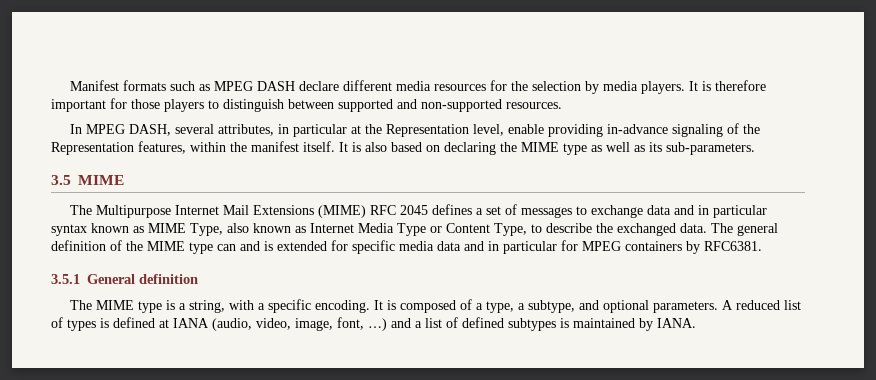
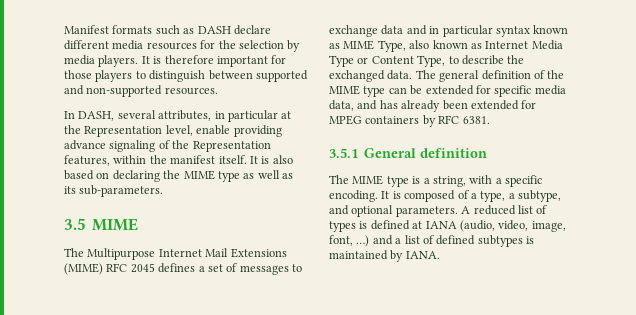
[213,81,253,91] MPEG -> (195, 31) none
[85,124,125,134] MPEG -> (75, 115) none
[606,124,668,134] in-advance -> [64,140,106,150] advance
[240,241,273,251] and is -> [410,85,423,95] be
[437,241,557,254] data and in particular -> [329,100,519,112] data, and has already been extended
[704,241,762,251] RFC6381. -> [438,115,490,124] RFC 6381.

